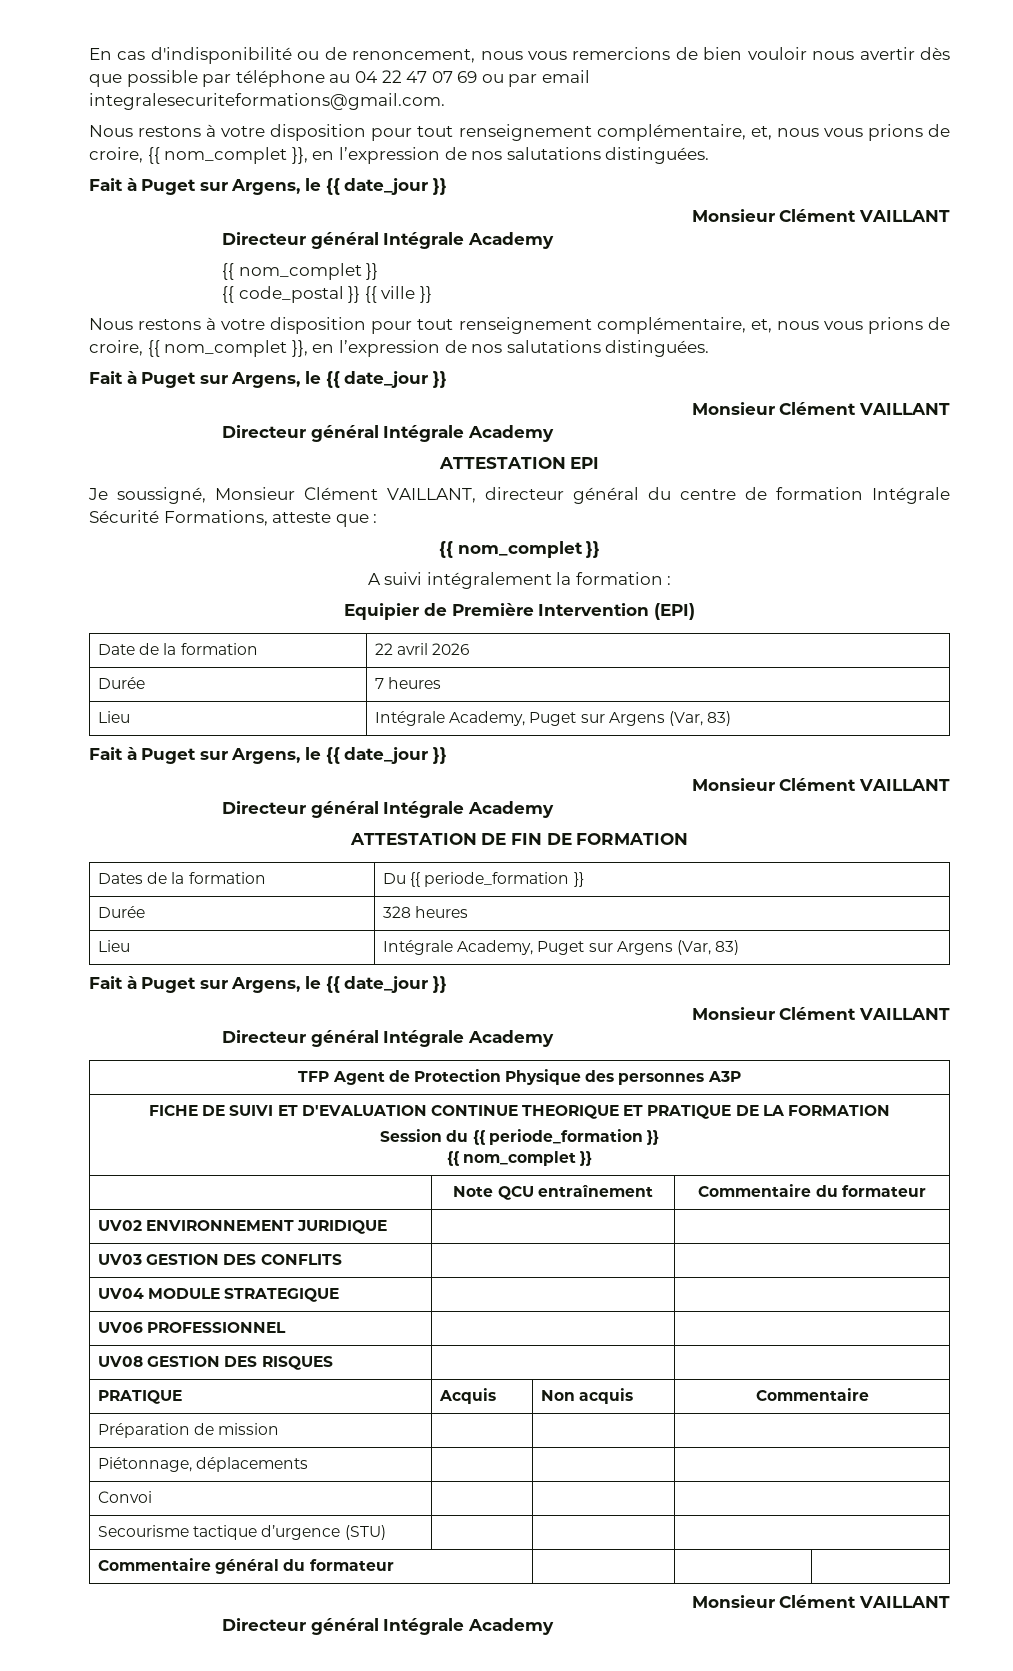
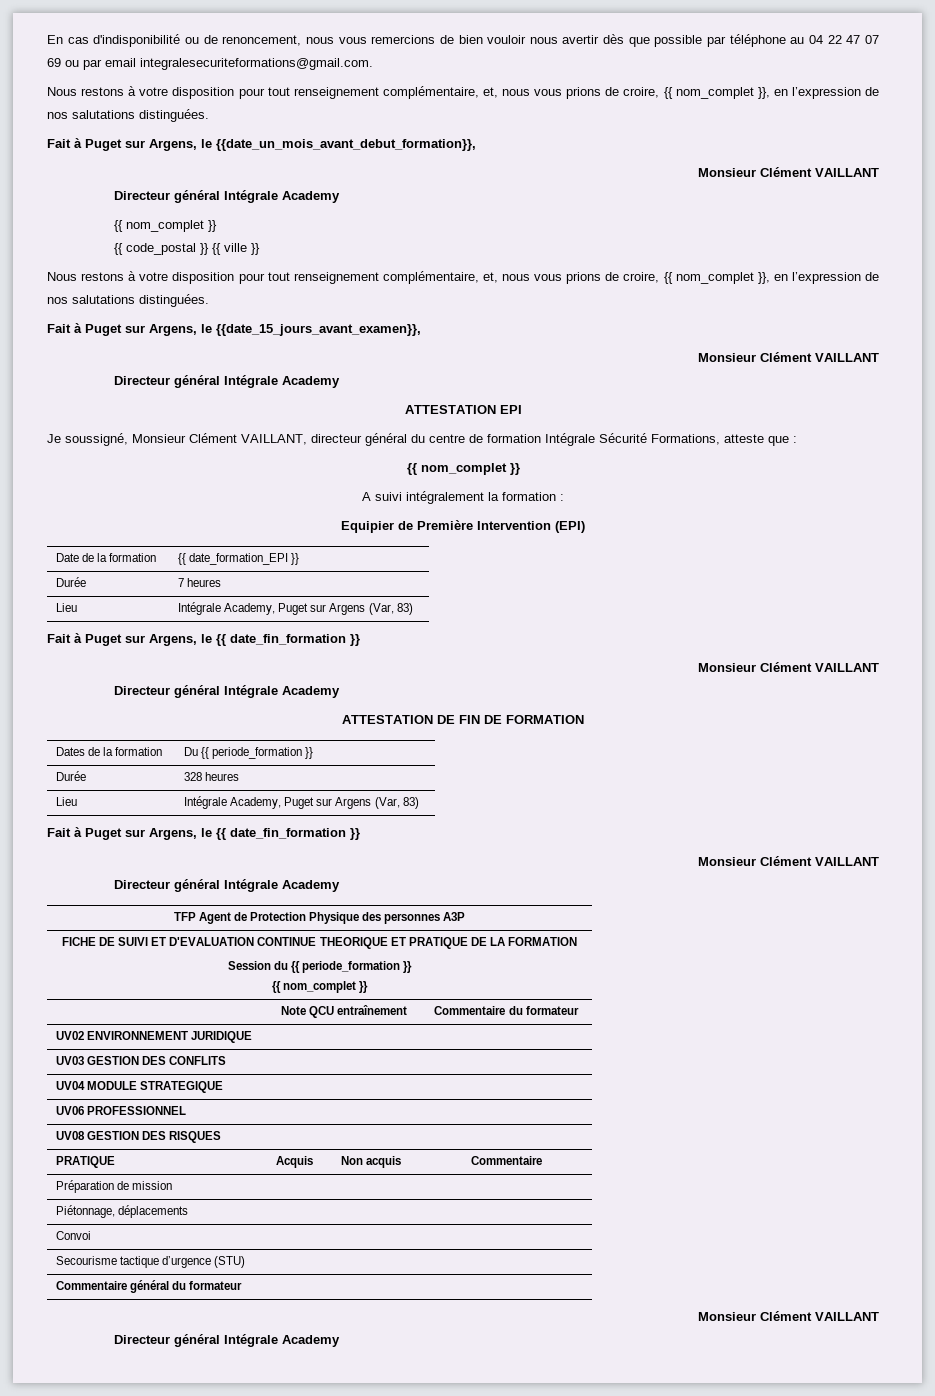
[325,178,447,195] {{ date_jour }} -> [216,139,476,151] {{date_un_mois_avant_debut_formation}},
[325,371,447,388] {{ date_jour }} -> [216,324,421,336] {{date_15_jours_avant_examen}},
[374,643,470,655] 22 avril 2026 -> [178,553,300,565] {{ date_formation_EPI }}
[344,747,429,764] date_jour -> [230,634,346,645] date_fin_formation
[344,976,429,993] date_jour -> [230,828,346,839] date_fin_formation

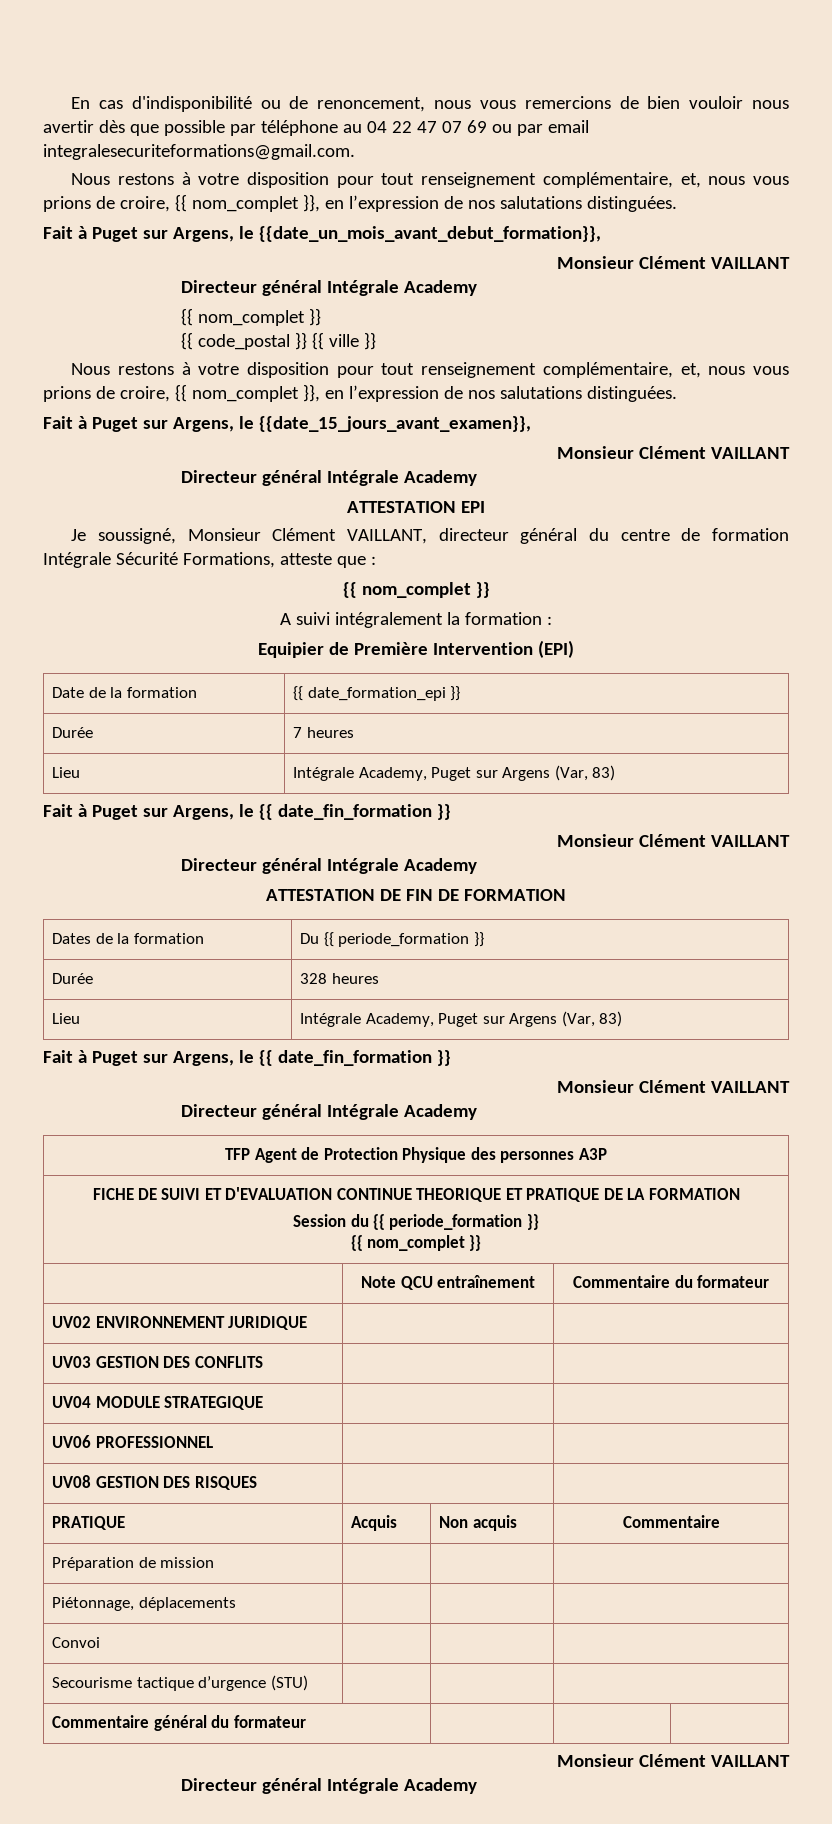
[189,553,289,565] date_formation_EPI -> [307,687,446,701] date_formation_epi

